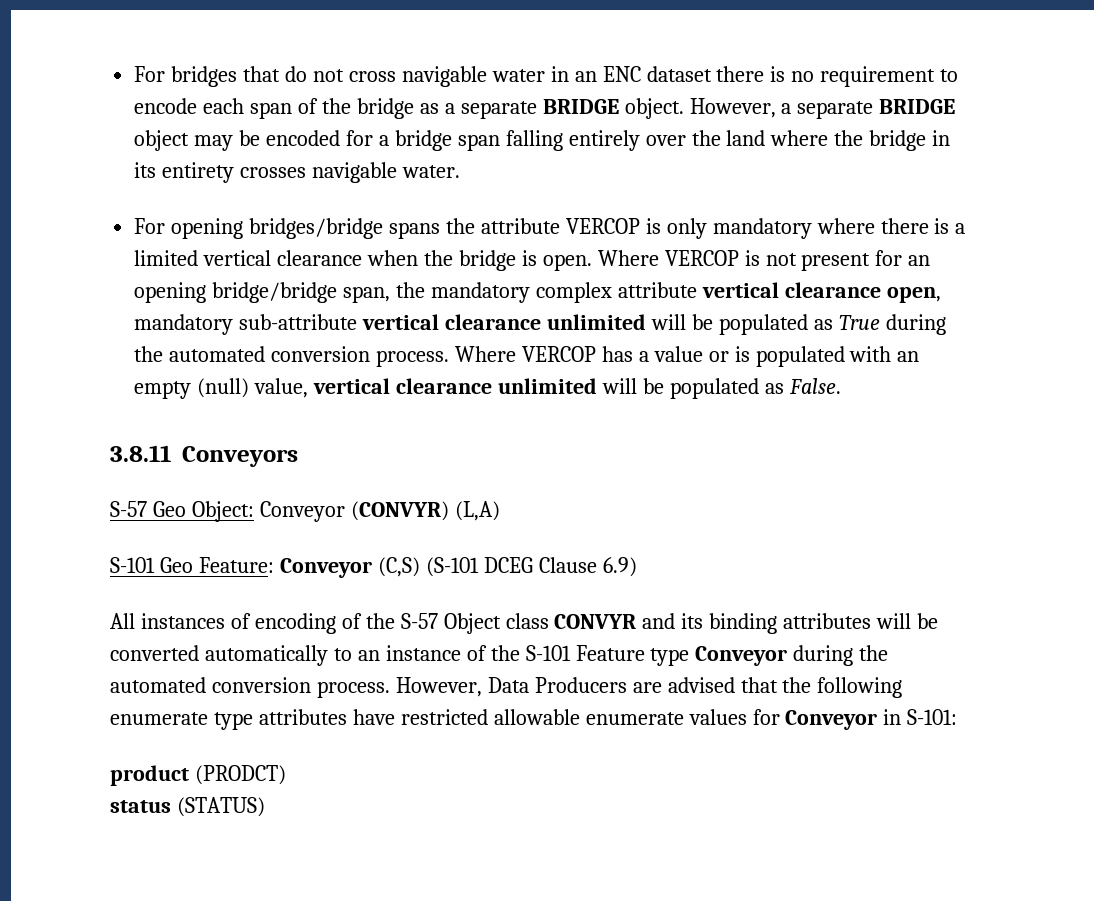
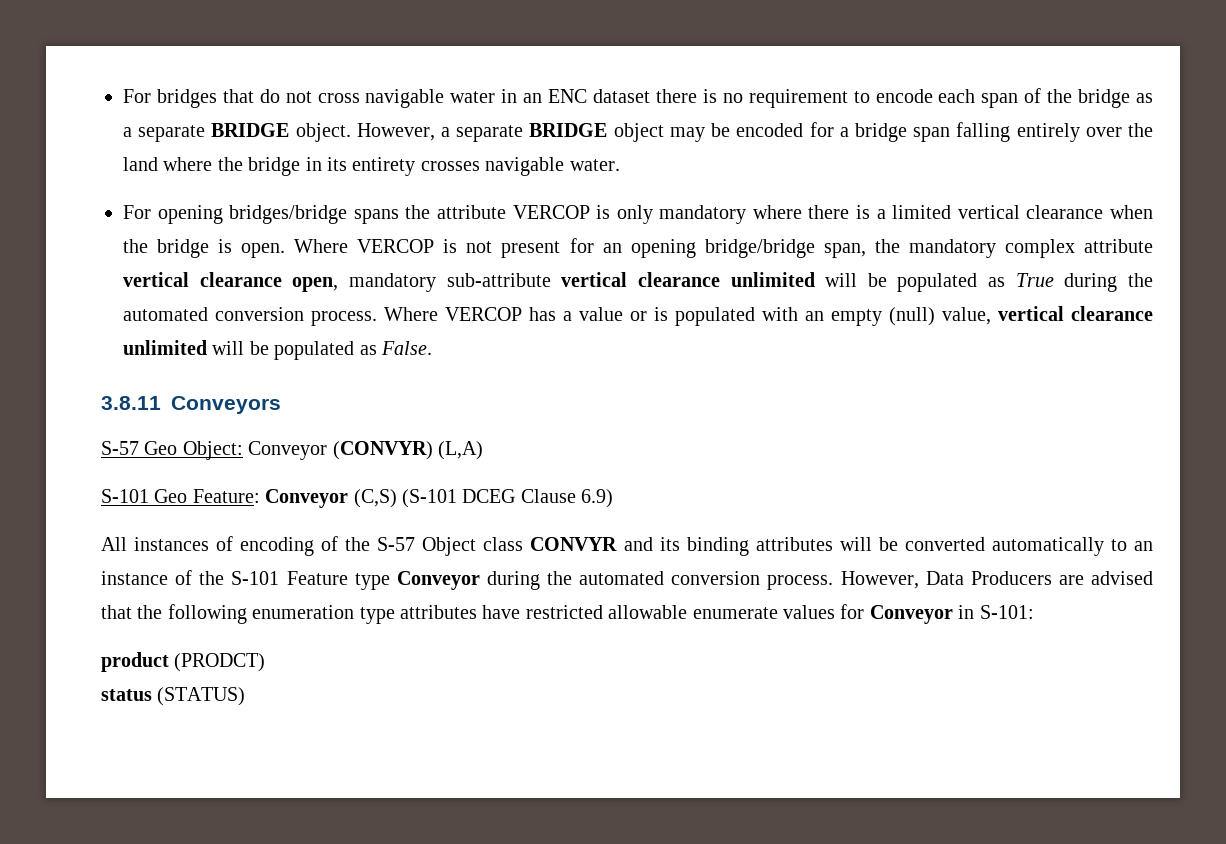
[110,712,208,725] enumerate -> [252,605,355,619] enumeration

